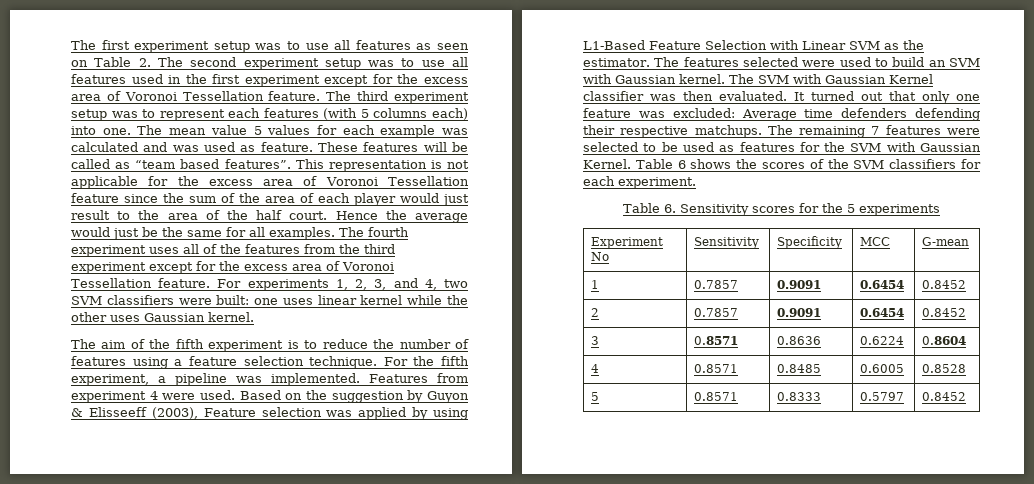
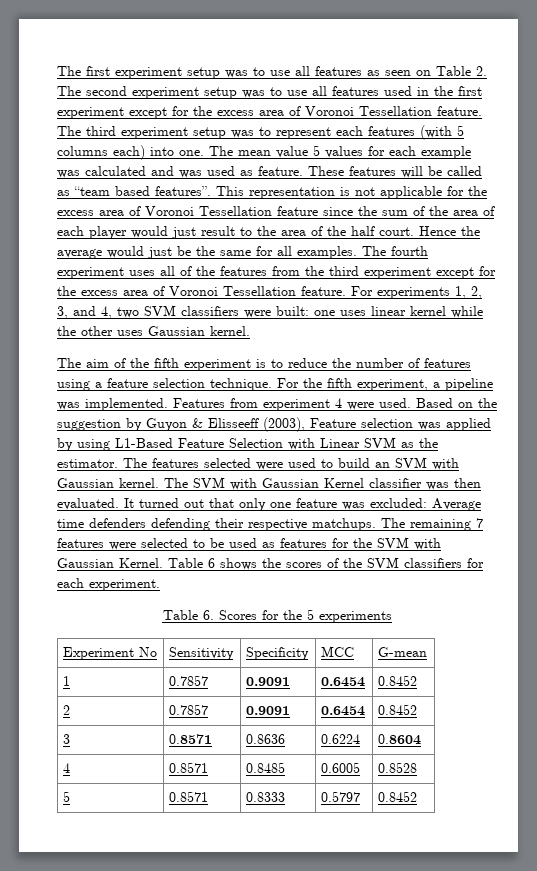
[679,204,795,216] Sensitivity scores -> [218,610,257,620] Scores

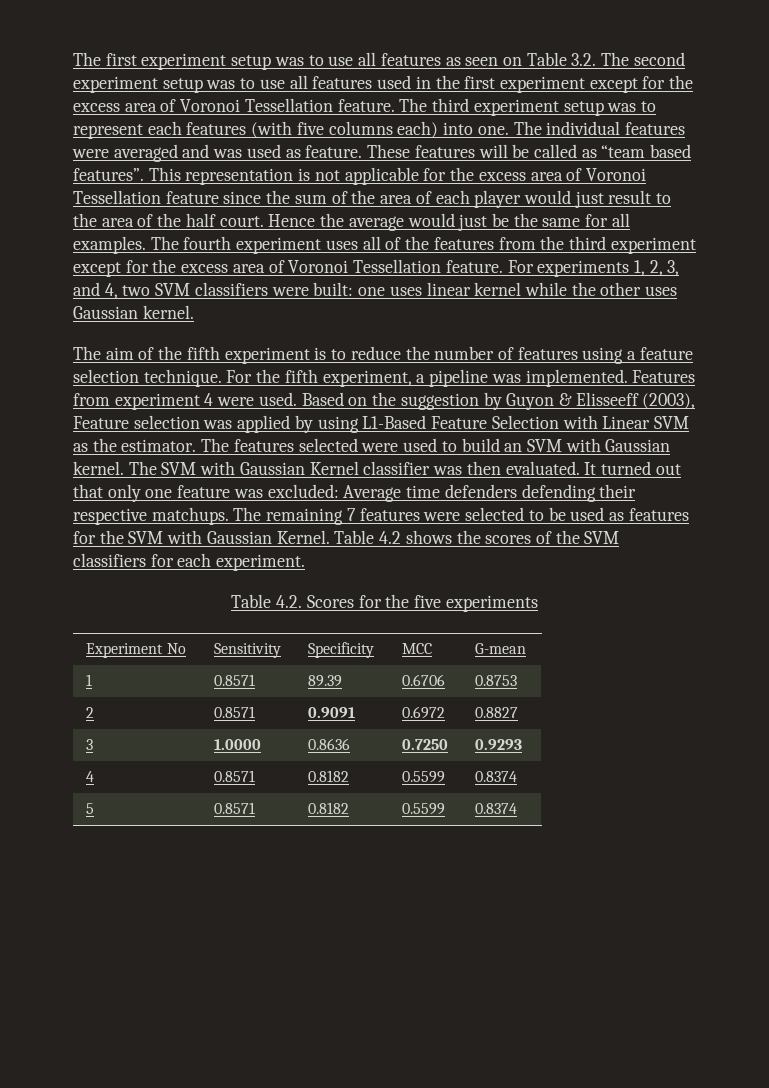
[476,66,487,76] 2. -> [571,53,597,66] 3.2.
[457,125,464,136] 5 -> [296,122,324,135] five
[238,145,471,159] [57,166,146,178] mean value 5 values for each example was calculated -> [546,121,685,135] [72,144,178,162] individual features were averaged
[208,558,215,568] 6 -> [379,531,402,544] 4.2
[202,610,214,620] 6. -> [276,595,303,608] 4.2.
[306,609,314,620] 5 -> [413,595,441,608] five
[169,675,209,686] [246,677,291,686] [321,677,366,687] [378,675,418,686] [63,705,71,715] [169,704,209,715] [246,706,291,715] [321,706,366,716] [378,704,418,715] 0.7857 | 0.9091 | 0.6454 | 0.8452 // 2 | 0.7857 | 0.9091 | 0.6454 | 0.8452 -> [214,674,256,686] [308,675,343,687] [402,674,446,686] [475,675,518,686] [86,707,95,718] [214,706,256,718] [308,707,356,718] [402,706,446,719] [475,707,519,718] 0.8571 | 89.39 | 0.6706 | 0.8753 // 2 | 0.8571 | 0.9091 | 0.6972 | 0.8827
[169,734,213,744] 0.8571 -> [214,739,262,750] 1.0000
[321,734,361,744] [378,734,422,745] 0.6224 | 0.8604 -> [402,739,449,750] [475,739,523,750] 0.7250 | 0.9293
[246,762,286,773] [321,762,361,773] [378,762,418,773] 0.8485 | 0.6005 | 0.8528 -> [308,770,350,782] [402,771,446,783] [475,771,518,782] 0.8182 | 0.5599 | 0.8374
[246,792,286,802] [321,791,361,802] [378,791,418,802] 0.8333 | 0.5797 | 0.8452 -> [308,802,350,814] [402,803,446,815] [475,803,518,814] 0.8182 | 0.5599 | 0.8374

